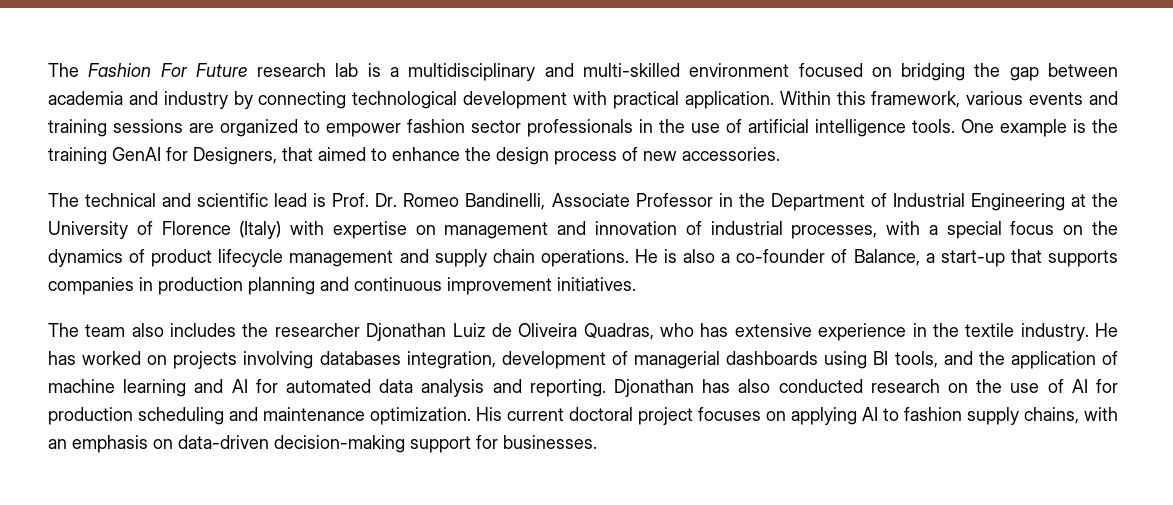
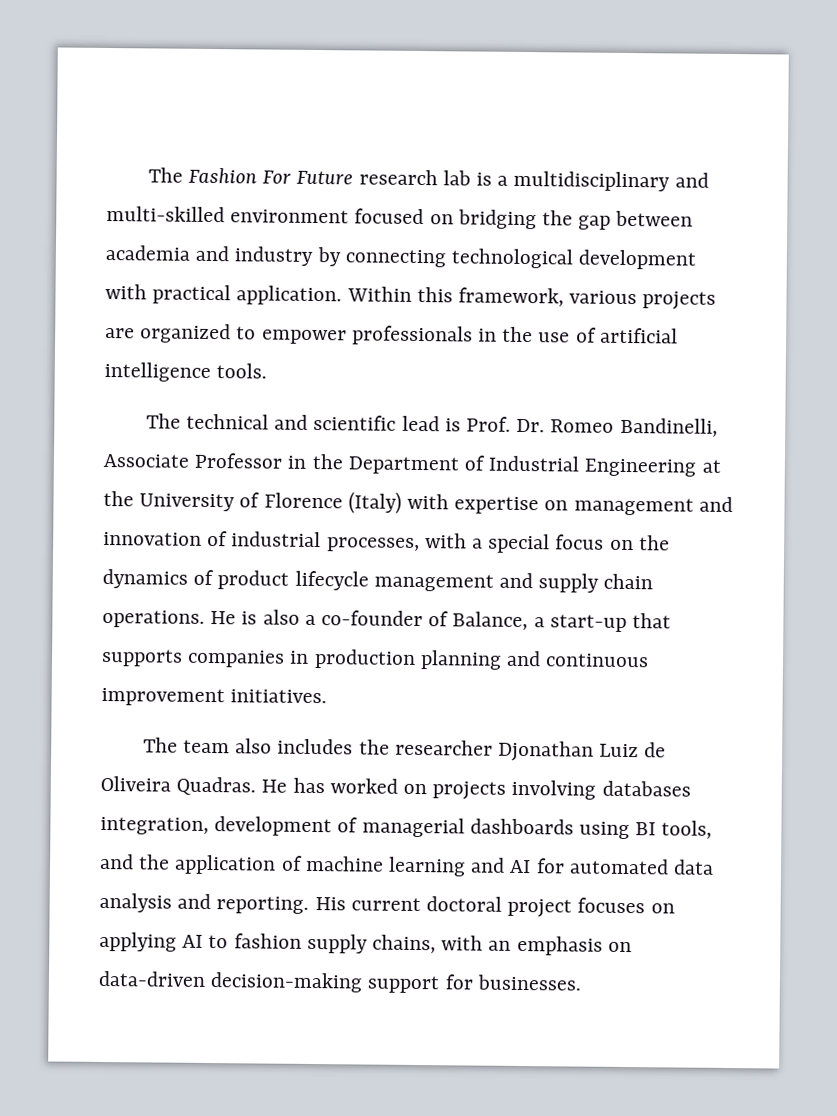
[1029,91,1118,105] [48,119,183,137] events and training sessions -> [642,291,717,310] projects
[407,119,521,133] fashion sector -> (347, 337) none
[961,119,1118,137] [48,147,780,165] One example is the training GenAI for Designers, that aimed to enhance the design process of new accessories. -> (268, 371) none
[583,323,1089,341] Quadras, who has extensive experience in the textile industry. -> [176,776,257,796] Quadras.
[614,379,1119,397] [48,407,471,425] Djonathan has also conducted research on the use of AI for production scheduling and maintenance optimization. -> (310, 905) none

